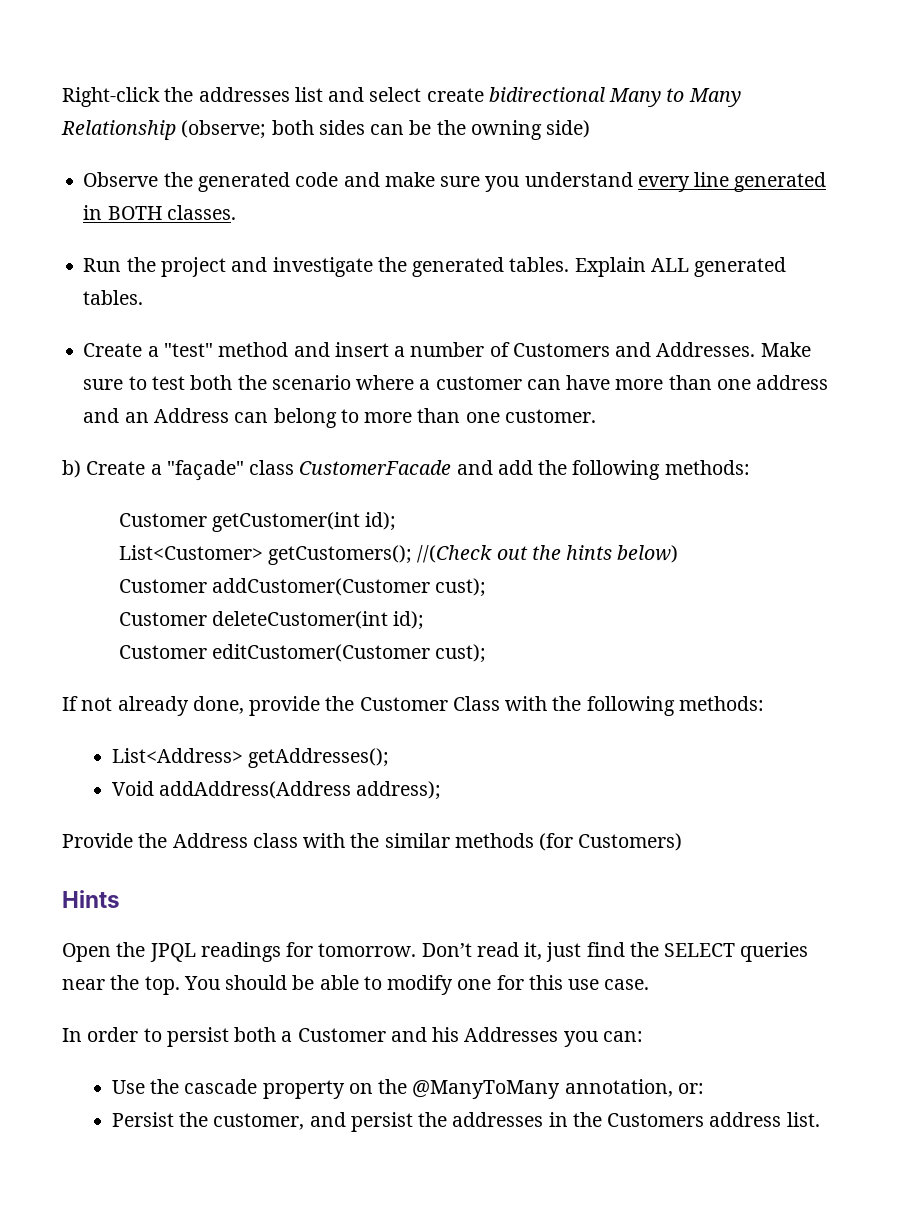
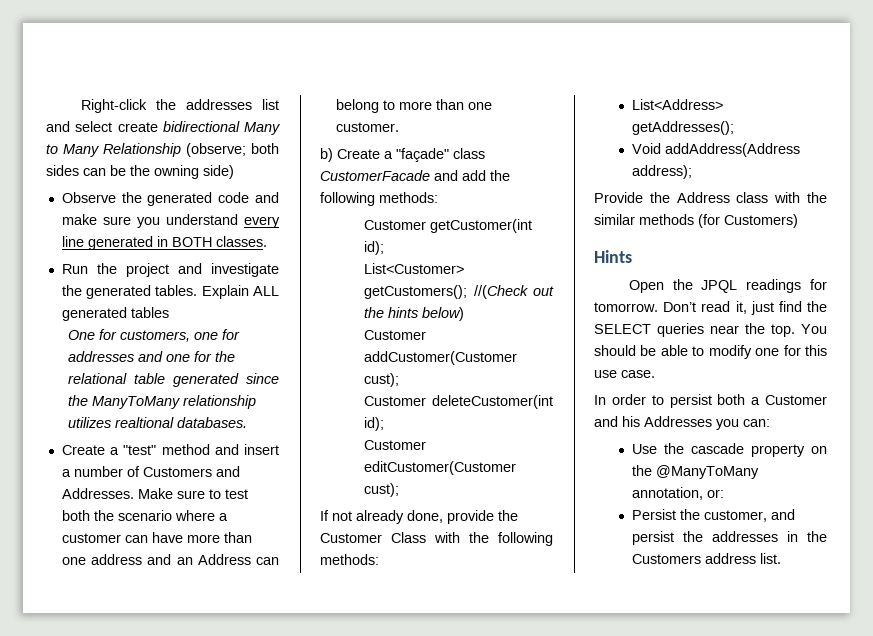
[83,290,144,305] tables. -> [130,307,169,318] [68,329,241,342] [68,351,236,362] [68,373,279,387] [68,395,257,409] [68,417,248,428] tables // One for customers, one for addresses and one for the relational table generated since the ManyToMany relationship utilizes realtional databases.

